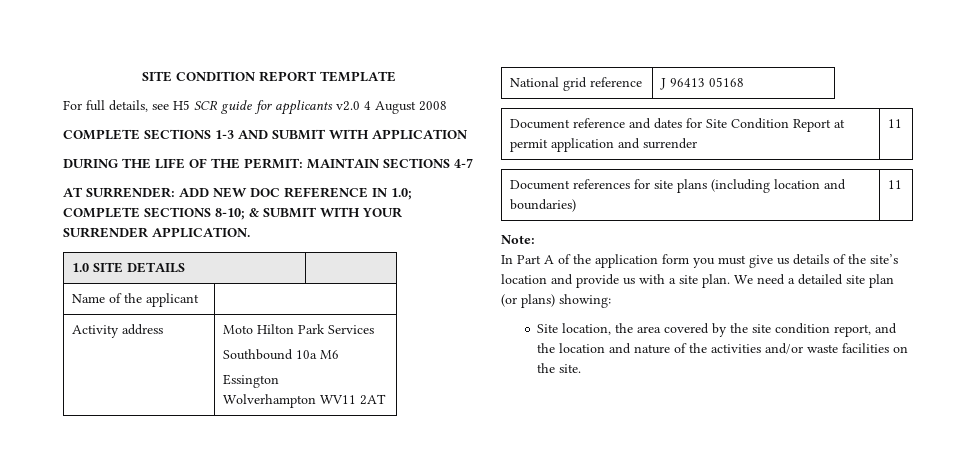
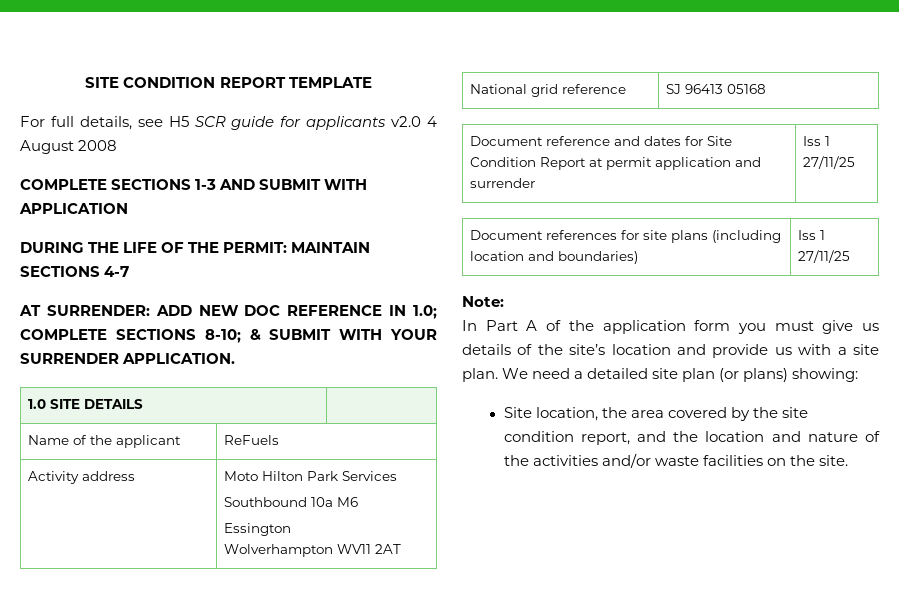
(199, 300) none -> [224,435,280,445] ReFuels
[659,78,666,90] J -> [666,84,682,94] SJ
[887,119,902,128] 11 -> [803,136,831,146] [803,156,856,169] Iss 1 27/11/25
[887,180,902,189] 11 -> [798,230,826,240] [798,250,851,263] Iss 1 27/11/25

